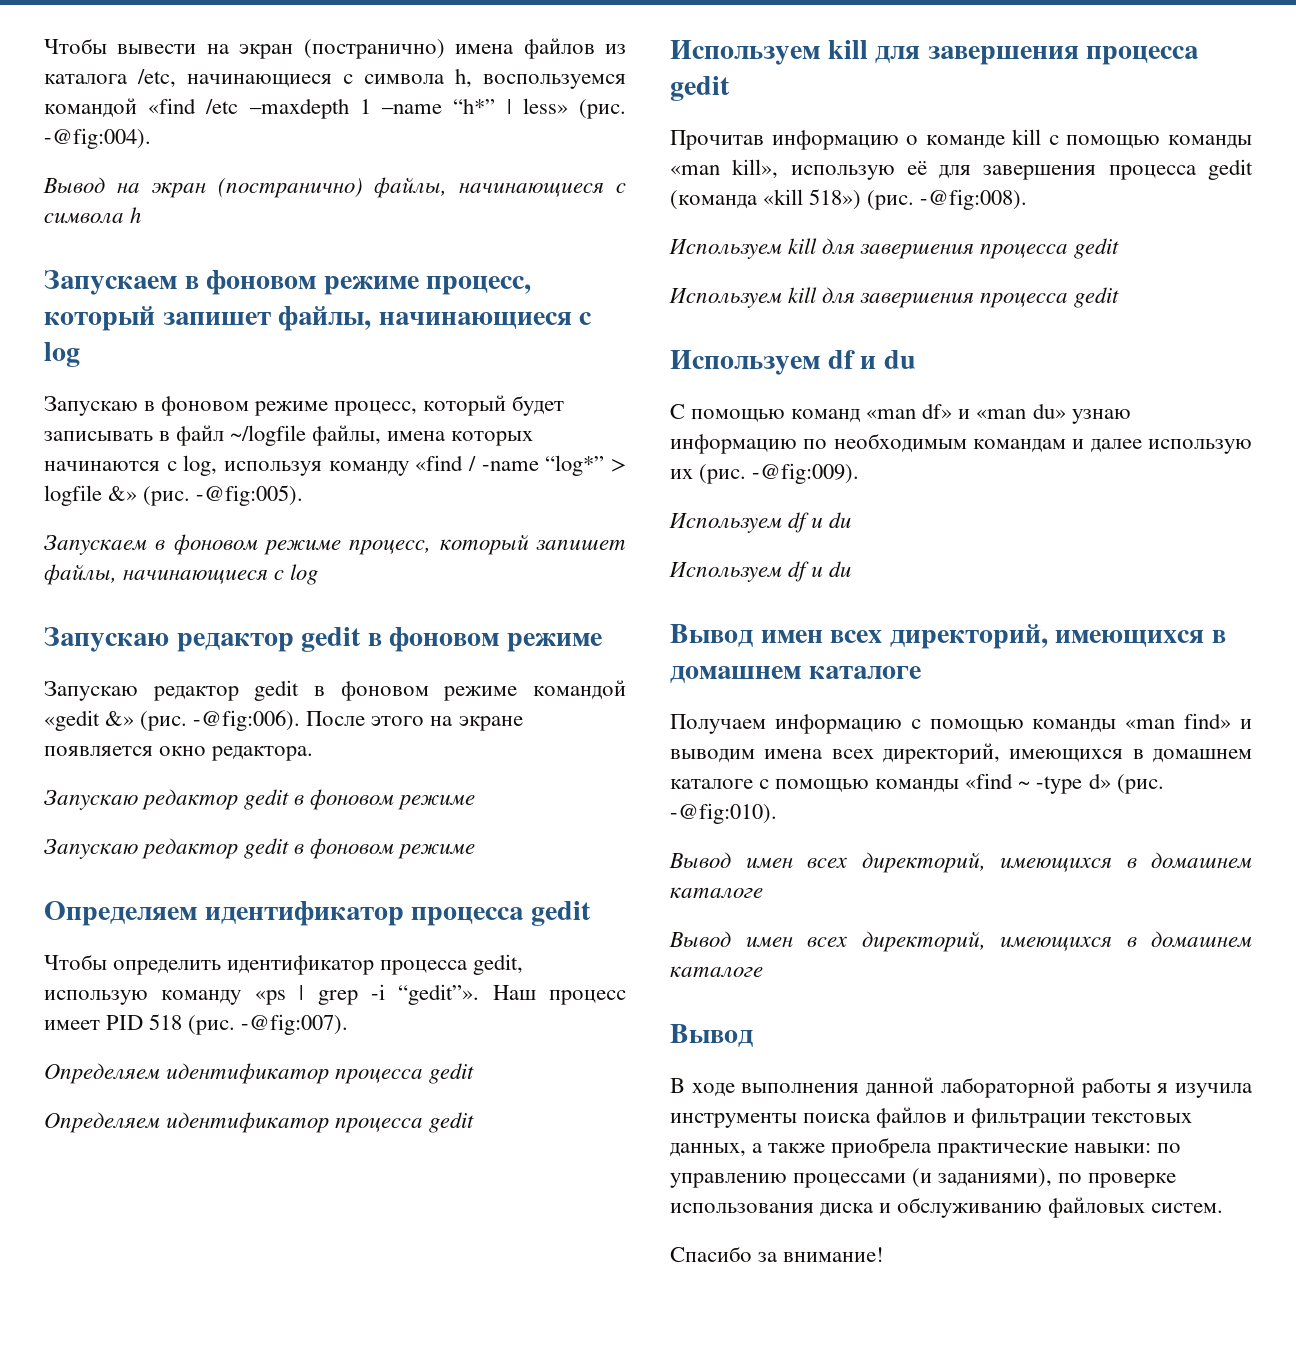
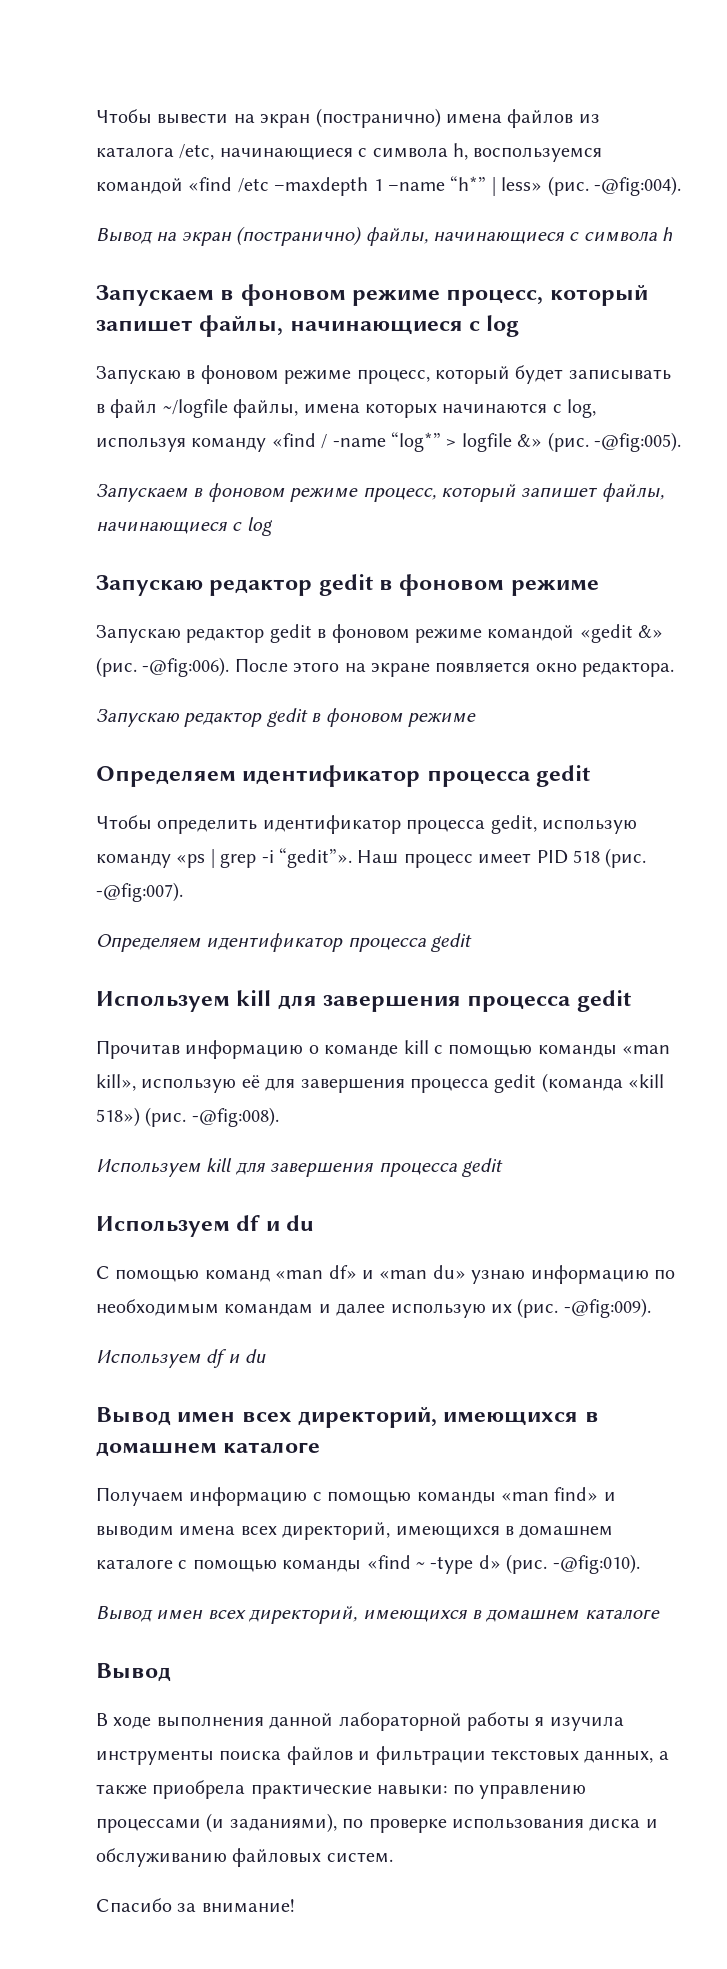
[44,838,476,859] // Запускаю редактор gedit в фоновом режиме -> (476, 719) none
[44,1112,475,1133] // Определяем идентификатор процесса gedit -> (473, 942) none
[669,287,1120,308] // Используем kill для завершения процесса gedit -> (503, 1167) none
[669,561,852,582] // Используем df и du -> (267, 1356) none
[669,931,1252,952] [670,966,763,977] // Вывод имен всех директорий, имеющихся в домашнем каталоге -> (660, 1614) none

